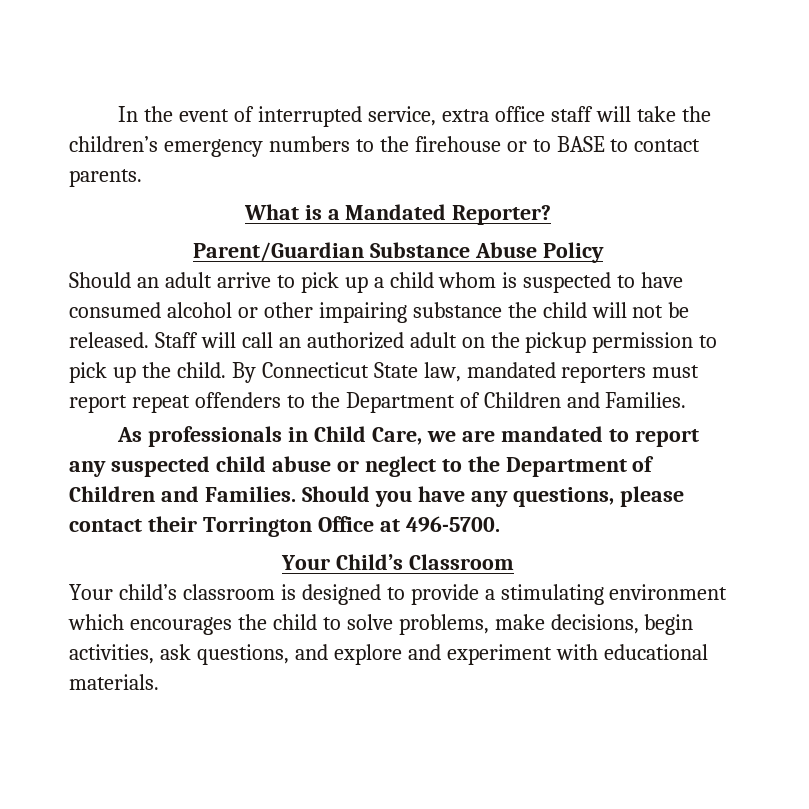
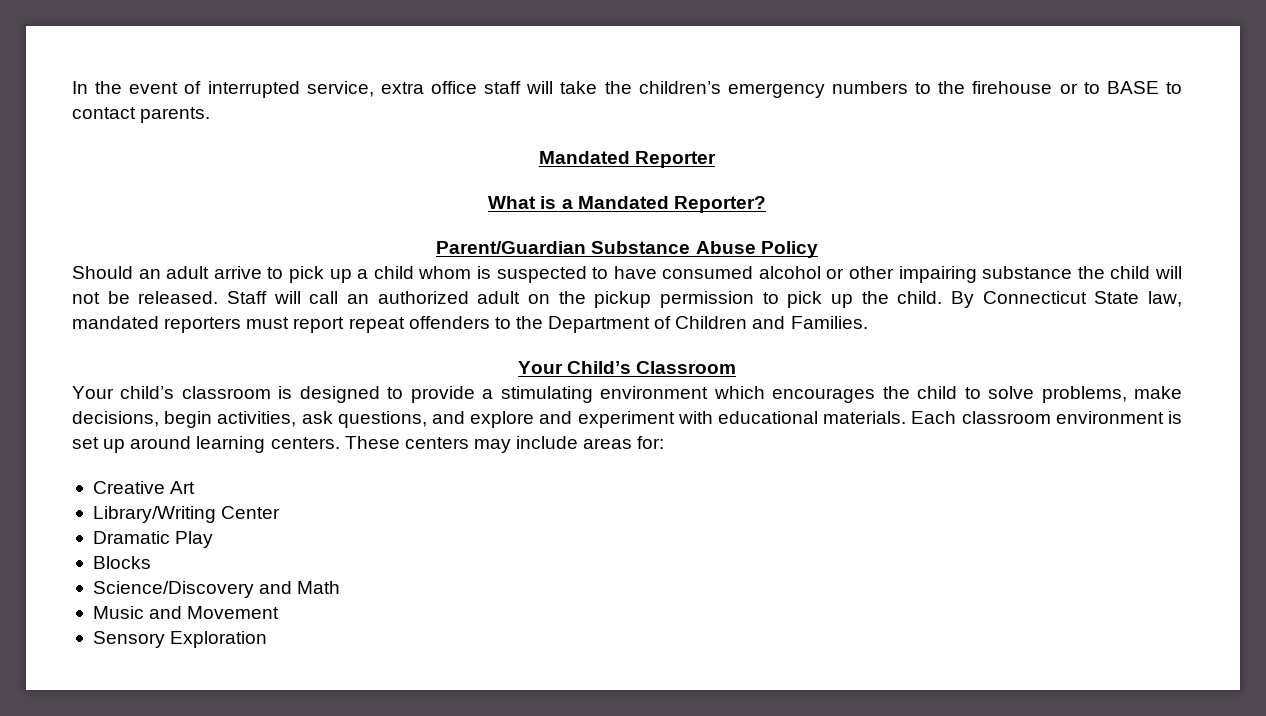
(142, 178) none -> [538,151,717,168] // Mandated Reporter
[117,426,699,447] [69,456,655,477] [69,486,684,507] [69,516,500,537] // As professionals in Child Care, we are mandated to report any suspected child abuse or neglect to the Department of Children and Families. Should you have any questions, please contact their Torrington Office at 496-5700. -> (868, 322) none
(159, 682) none -> [911,411,1183,424] [72,436,665,453] [92,481,196,494] [92,506,281,523] [92,531,214,548] [92,556,151,569] [92,581,341,598] [92,606,280,619] [92,631,268,648] Each classroom environment is set up around learning centers. These centers may include areas for: // Creative Art // Library/Writing Center // Dramatic Play // Blocks // Science/Discovery and Math // Music and Movement // Sensory Exploration

